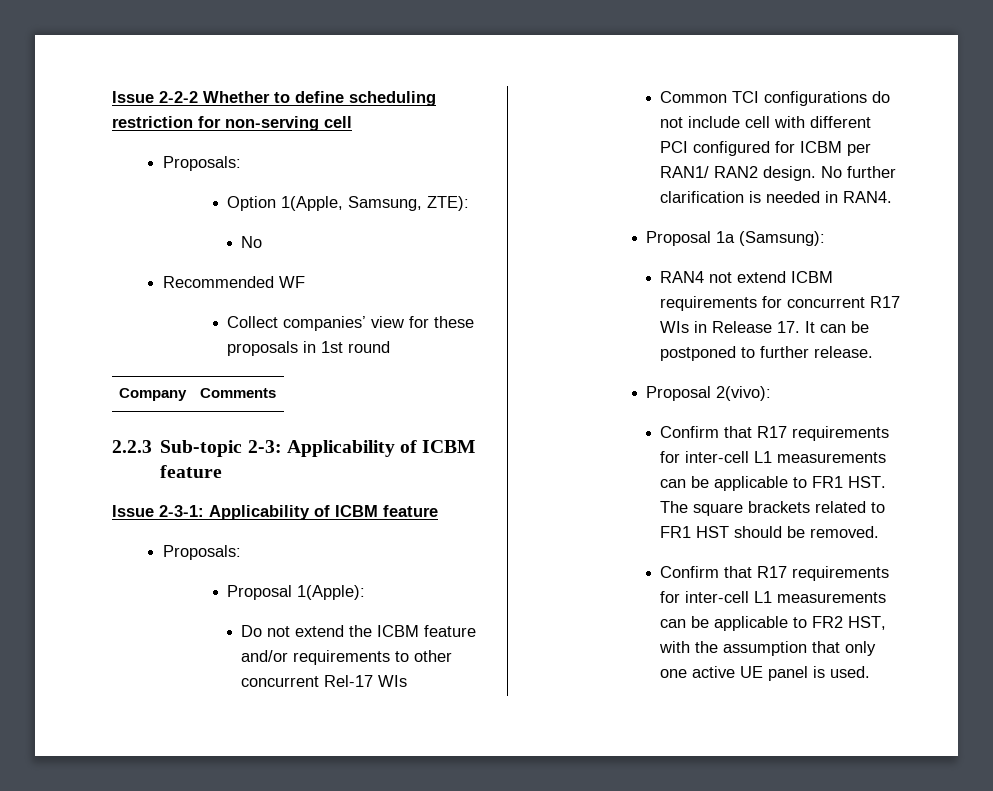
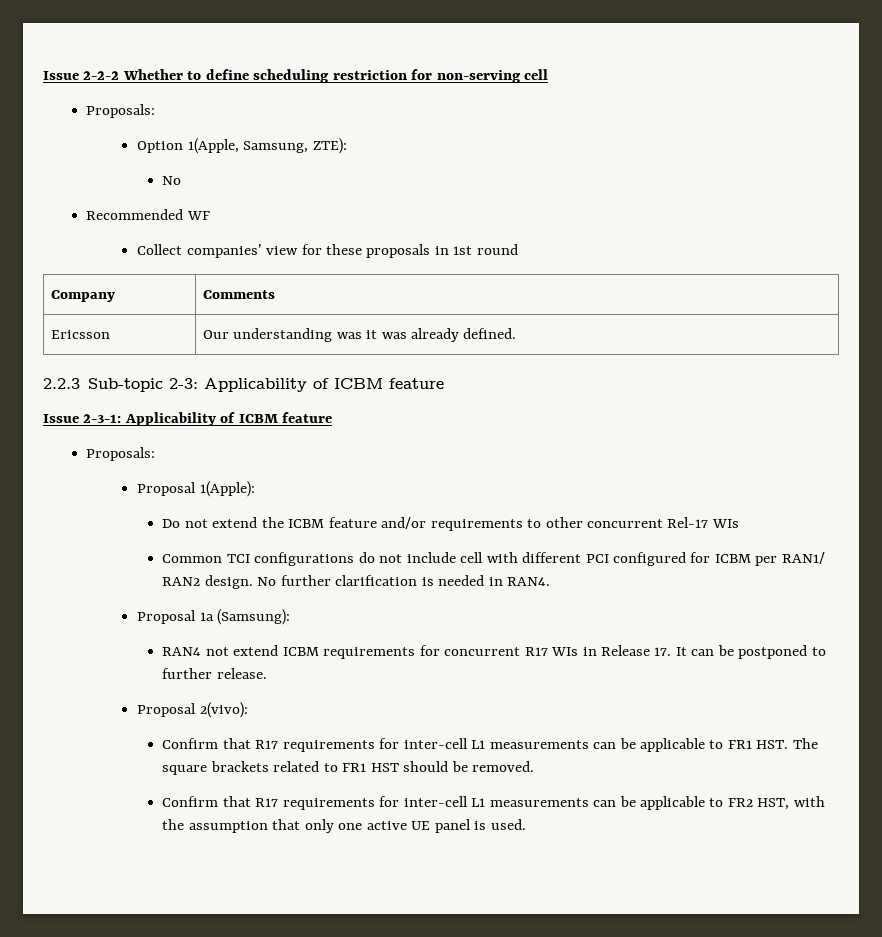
(276, 393) none -> [50,330,110,339] [202,328,517,342] // Ericsson | Our understanding was it was already defined.

